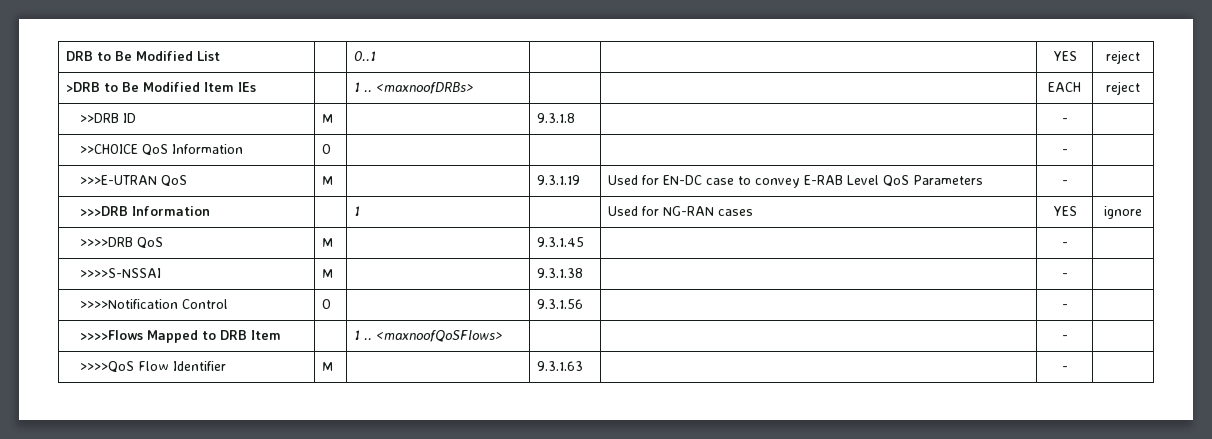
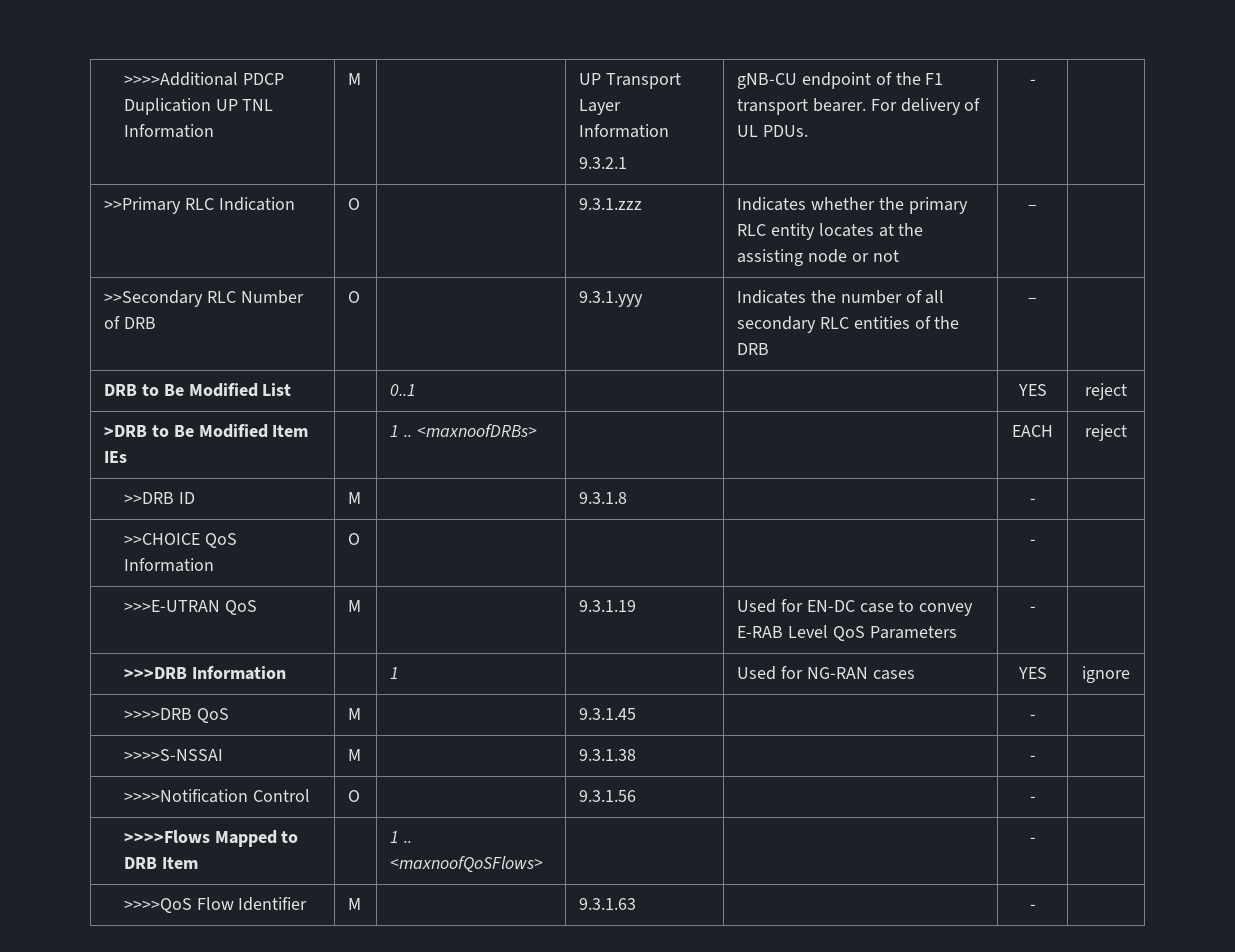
(66, 56) none -> [123,72,284,86] [123,98,274,115] [123,124,214,138] [347,73,361,85] [578,73,681,89] [578,99,621,115] [578,124,669,138] [578,157,627,169] [736,72,944,89] [736,98,981,115] [736,125,808,137] [1029,79,1036,85] [103,197,295,214] [347,198,360,210] [578,198,642,210] [736,197,968,214] [736,223,924,240] [736,249,899,266] [1028,204,1037,210] [103,290,304,307] [103,316,156,329] [347,291,360,303] [578,291,643,307] [736,290,945,304] [736,316,960,333] [736,343,769,355] [1028,297,1037,303] >>>>Additional PDCP Duplication UP TNL Information | M | | UP Transport Layer Information // 9.3.2.1 | gNB-CU endpoint of the F1 transport bearer. For delivery of UL PDUs. | - | // >>Primary RLC Indication | O | | 9.3.1.zzz | Indicates whether the primary RLC entity locates at the assisting node or not | – | // >>Secondary RLC Number of DRB | O | | 9.3.1.yyy | Indicates the number of all secondary RLC entities of the DRB | – | //

